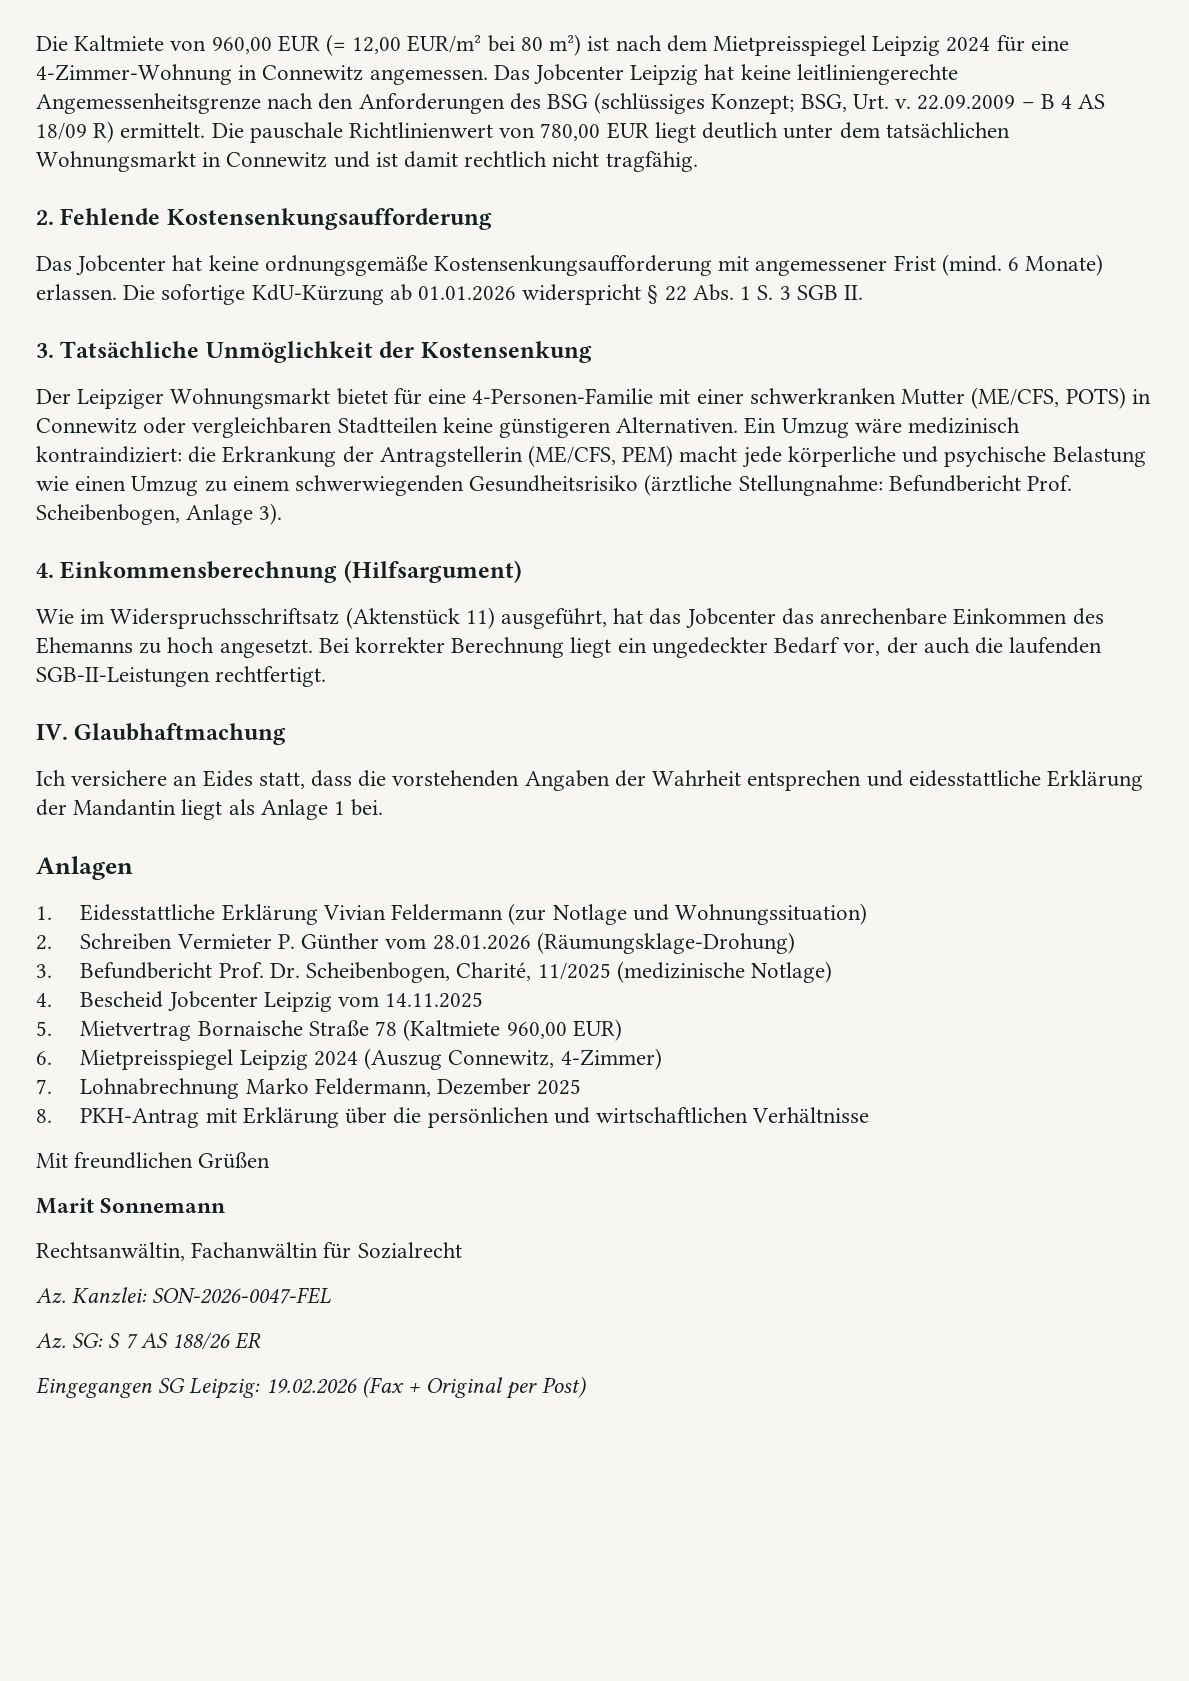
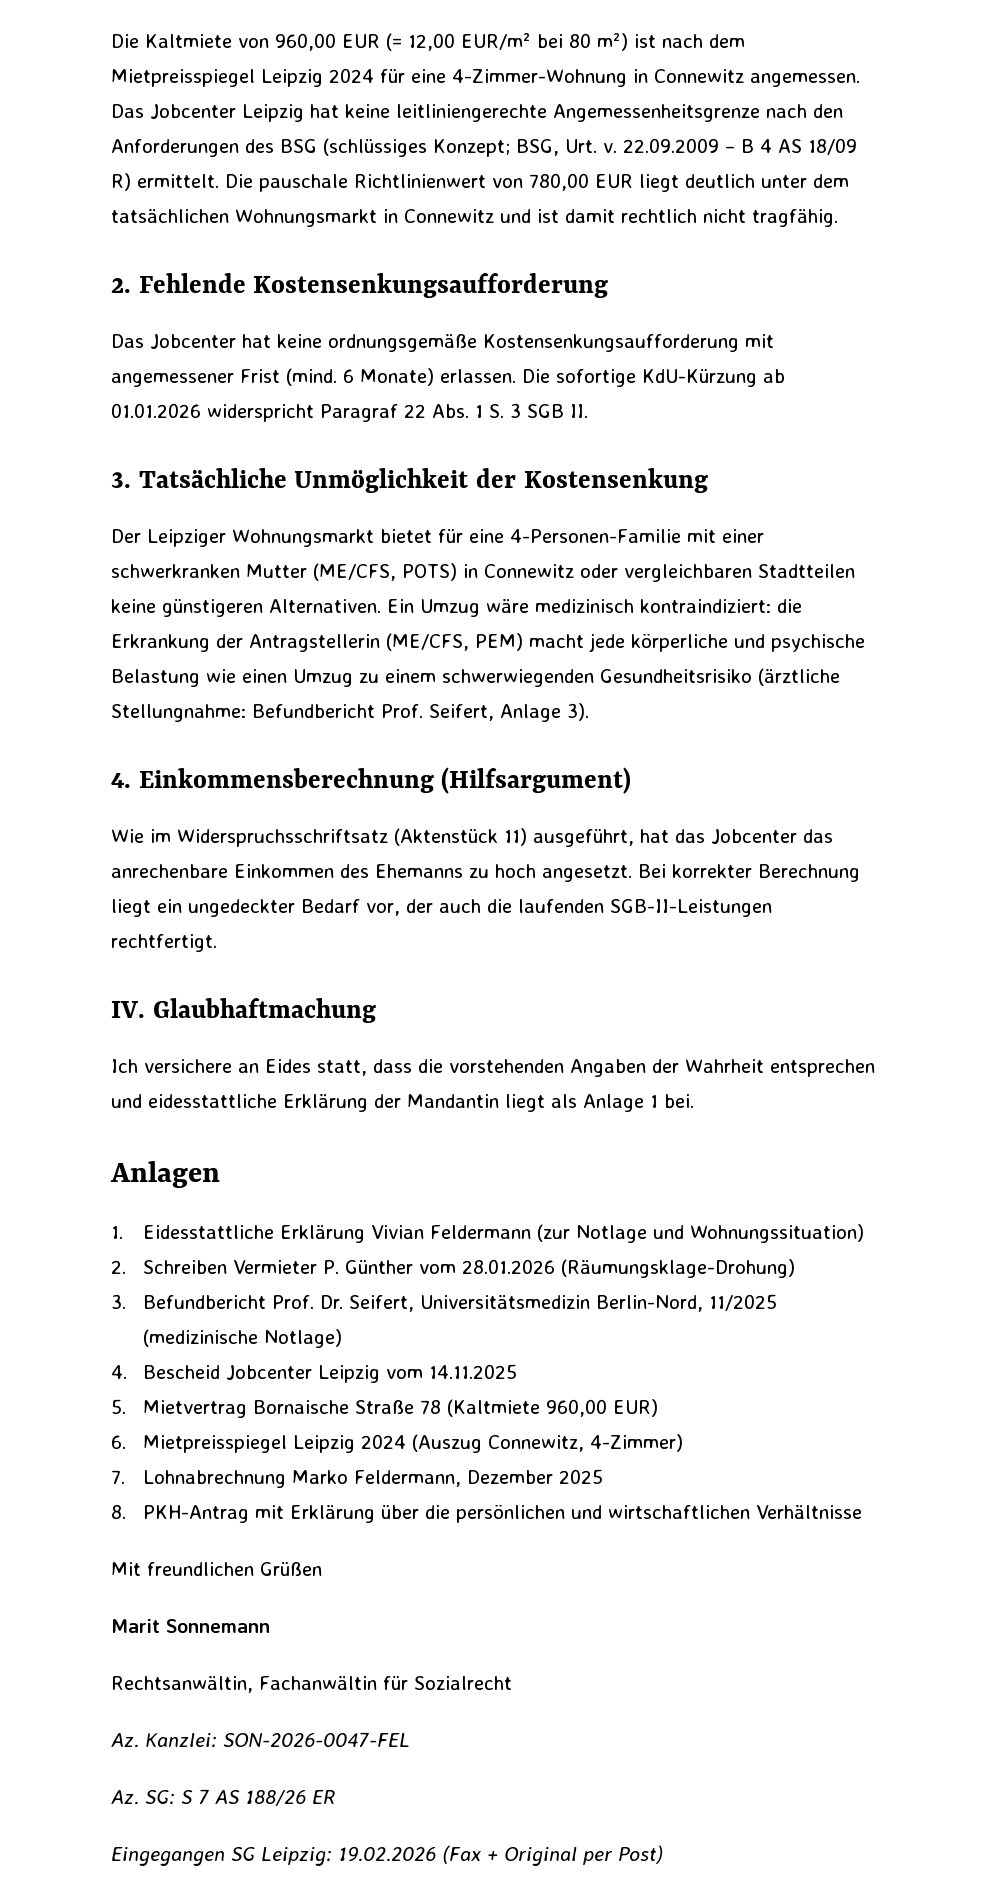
[647,285,659,304] § -> [320,404,398,422] Paragraf
[36,504,180,525] Scheibenbogen, -> [429,704,494,721] Seifert,
[306,962,532,983] Scheibenbogen, Charité, -> [349,1295,704,1312] Seifert, Universitätsmedizin Berlin-Nord,

